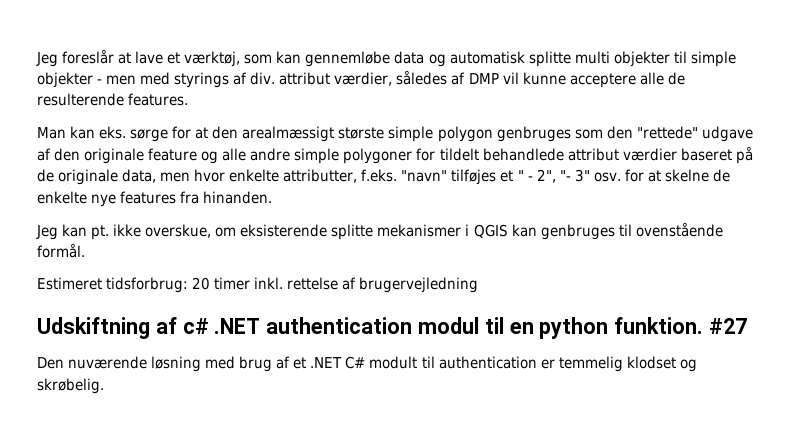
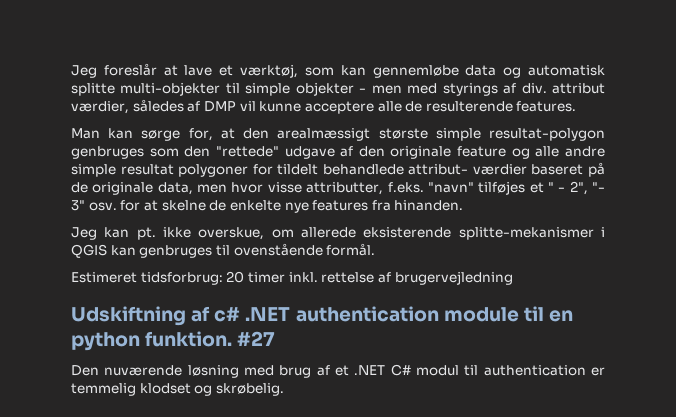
[574,51,670,67] multi objekter -> [120,82,221,96] multi-objekter
[99,126,192,142] eks. sørge for -> [141,128,213,141] sørge for,
[437,126,493,142] polygon -> [489,128,605,141] resultat-polygon
(340, 156) none -> [120,164,174,175] resultat
[567,148,619,161] attribut -> [408,164,469,175] attribut-
[229,169,280,182] enkelte -> [267,182,302,193] visse
[240,224,462,240] eksisterende splitte mekanismer -> [301,227,594,240] allerede eksisterende splitte-mekanismer
[418,317,480,334] modul -> [443,307,519,322] module
[369,356,418,369] modult -> [416,365,459,376] modul

